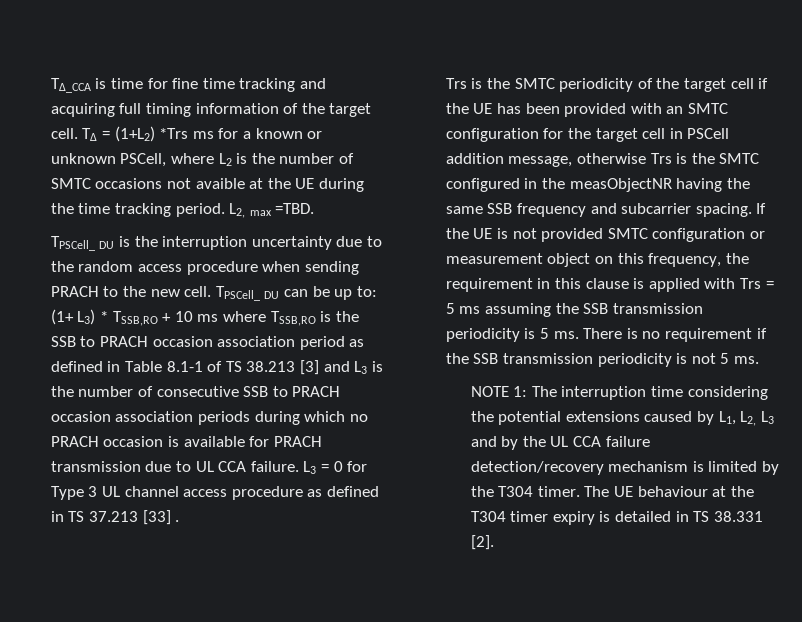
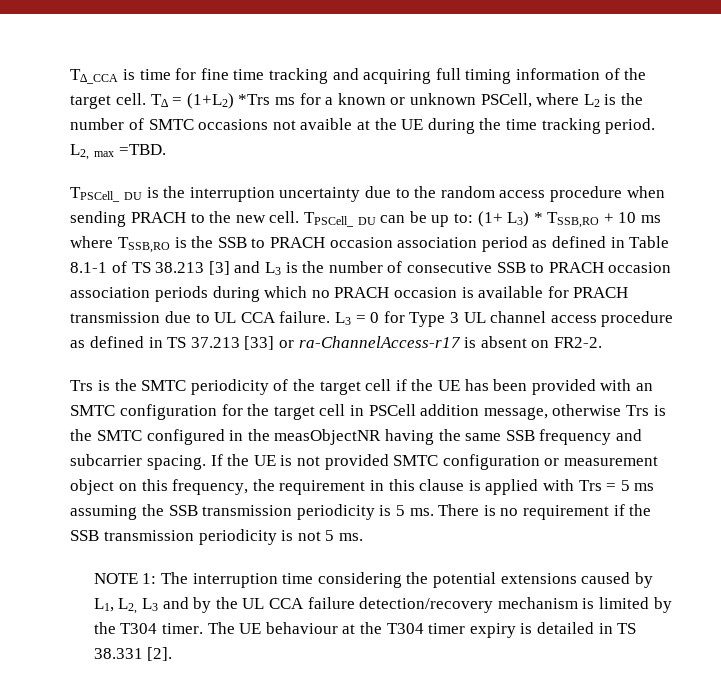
[175,520,180,522] . -> [278,336,602,348] or ra-ChannelAccess-r17 is absent on FR2-2.

